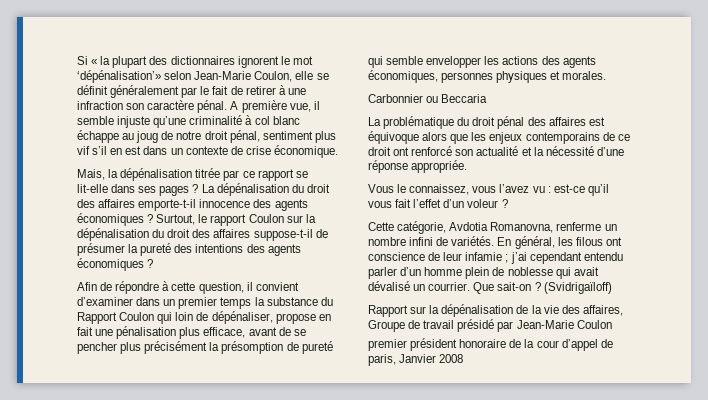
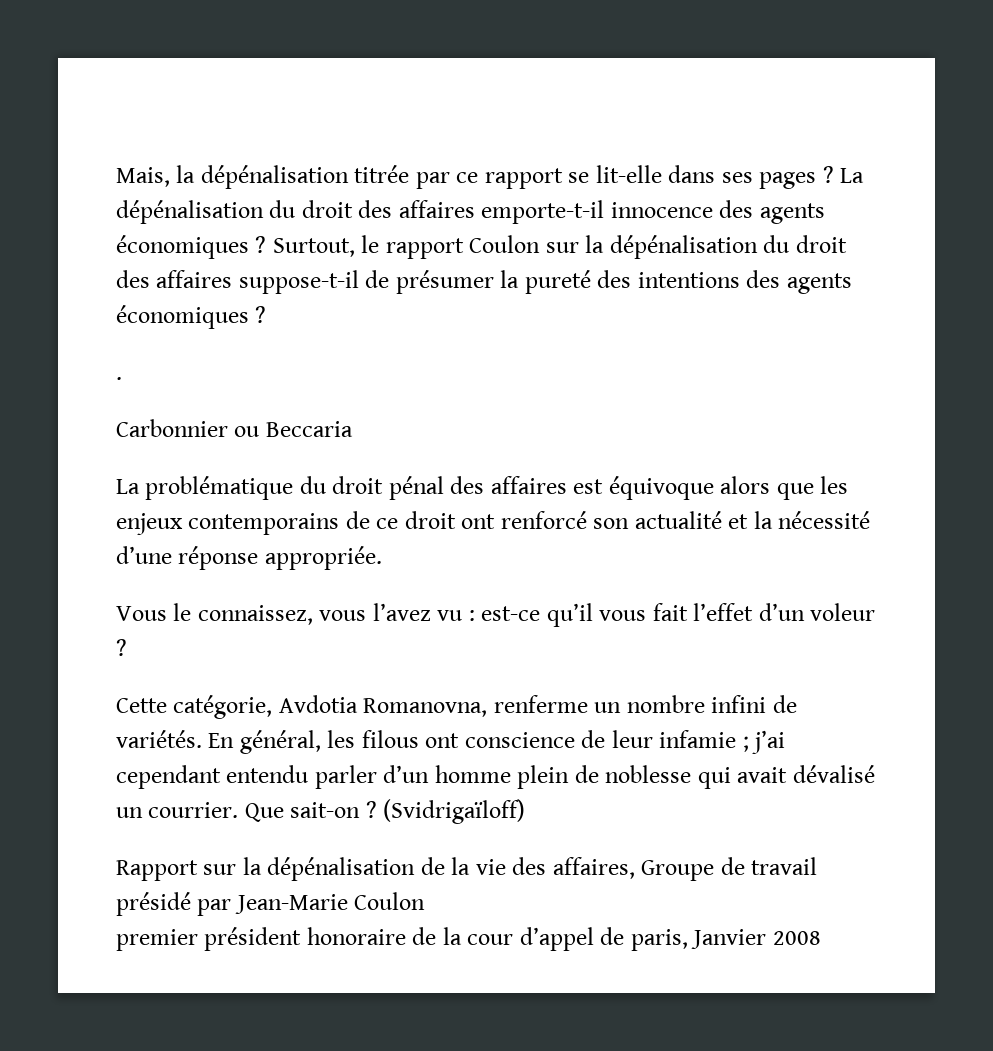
[77,56,313,68] [77,70,329,83] [77,85,306,98] [77,100,320,113] [77,115,300,128] [77,130,336,143] [77,145,338,158] Si « la plupart des dictionnaires ignorent le mot ‘dépénalisation’» selon Jean-Marie Coulon, elle se définit généralement par le fait de retirer à une infraction son caractère pénal. A première vue, il semble injuste qu’une criminalité à col blanc échappe au joug de notre droit pénal, sentiment plus vif s’il en est dans un contexte de crise économique. // -> (116, 177) none
[77,281,299,294] [77,297,333,309] [77,311,331,324] [77,326,306,339] [77,341,333,354] [368,56,596,68] [368,70,607,83] Afin de répondre à cette question, il convient d’examiner dans un premier temps la substance du Rapport Coulon qui loin de dépénaliser, propose en fait une pénalisation plus efficace, avant de se pencher plus précisément la présomption de pureté qui semble envelopper les actions des agents économiques, personnes physiques et morales. -> [116,377,122,380] .

